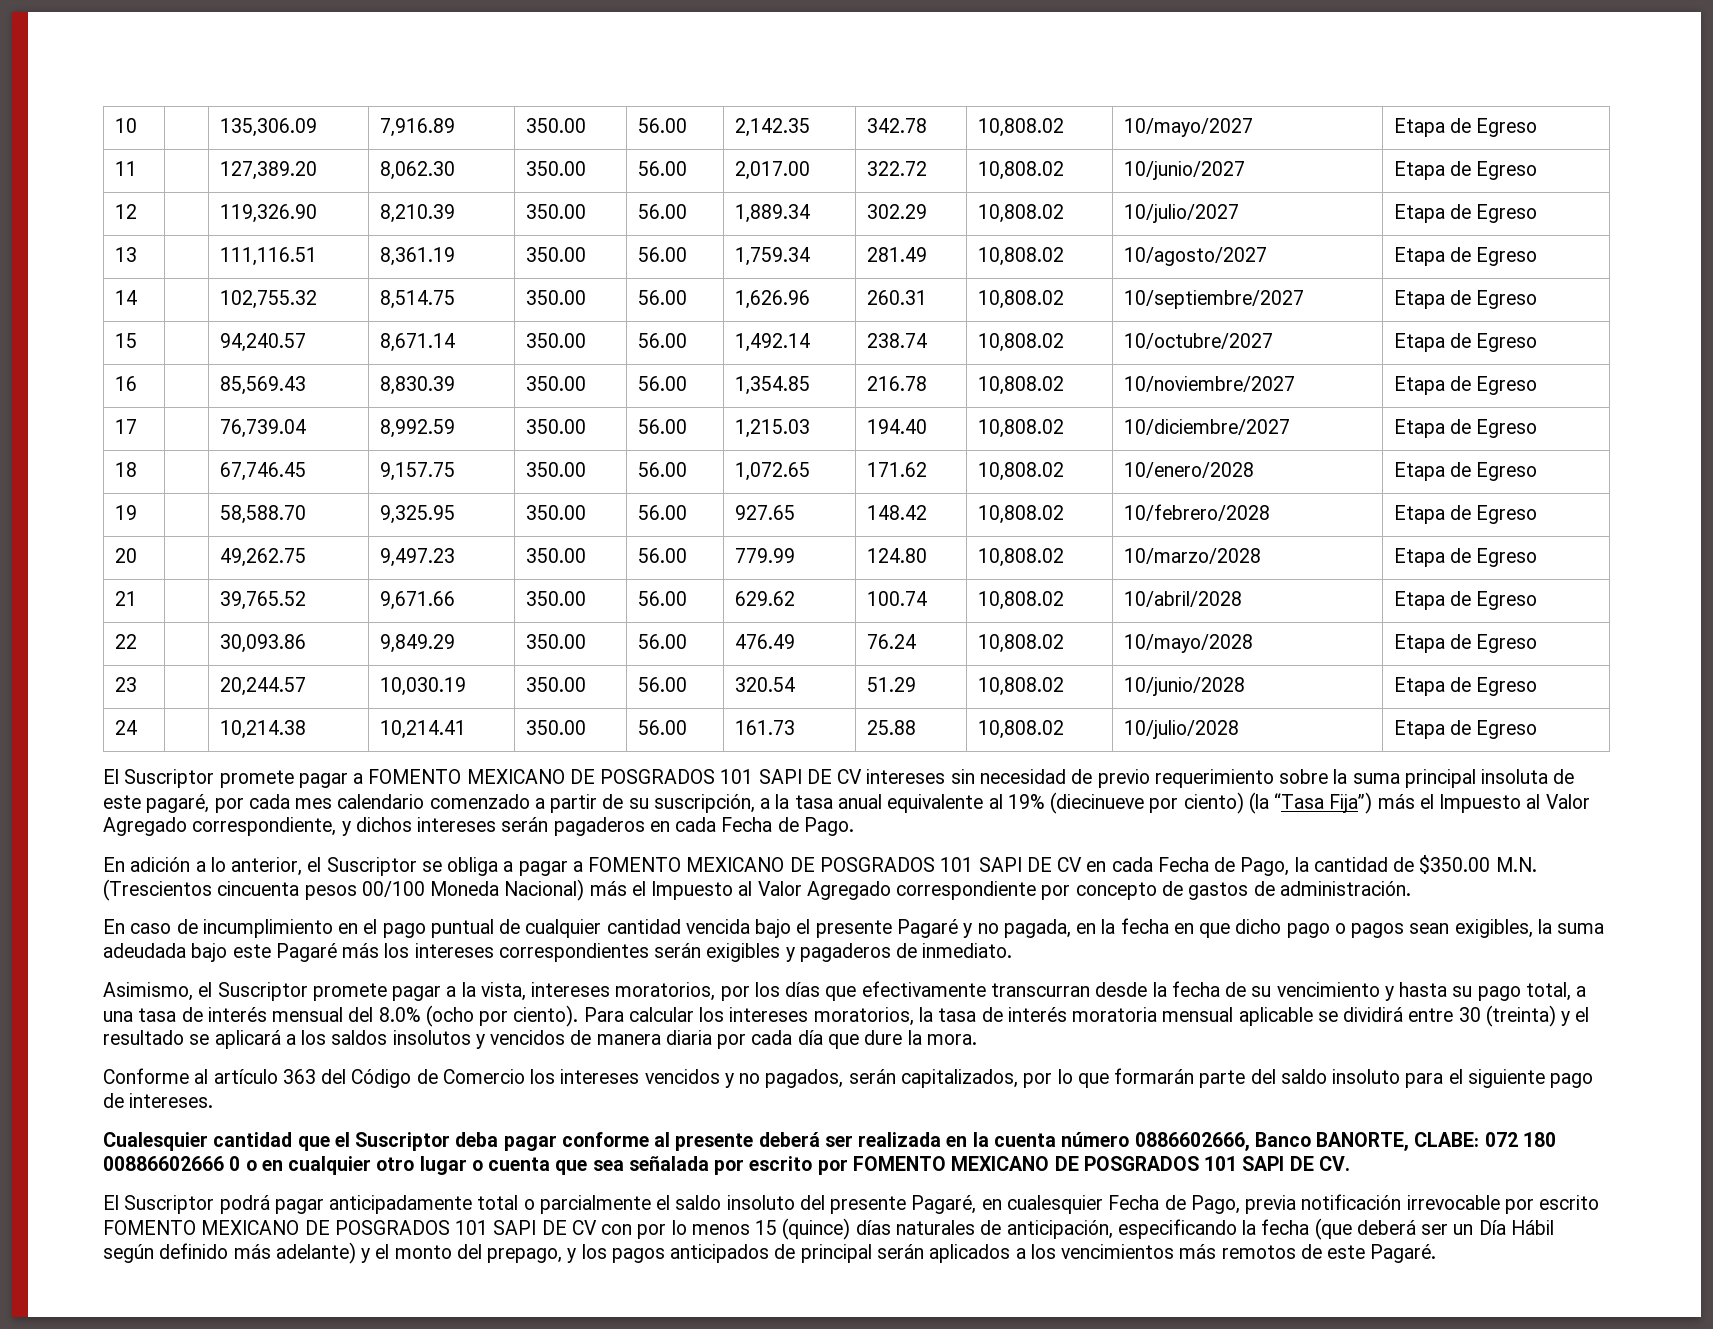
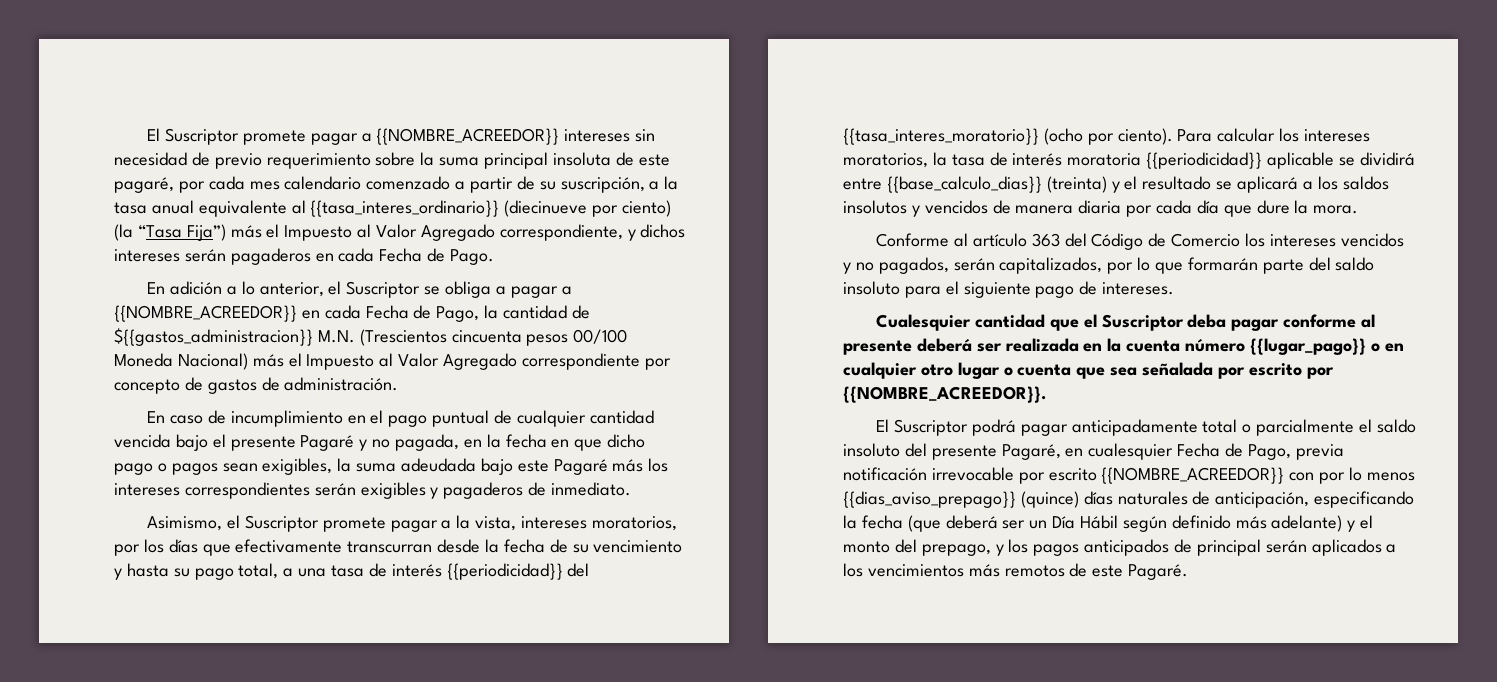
[114,118,137,133] [219,118,317,137] [379,118,455,137] [525,118,586,133] [637,118,687,133] [734,118,810,137] [866,118,927,133] [977,118,1064,137] [1123,118,1253,137] [1393,118,1538,137] [114,161,137,176] [219,161,317,180] [379,161,455,180] [525,161,586,176] [637,161,687,176] [734,161,810,180] [866,161,927,176] [977,161,1064,180] [1123,161,1245,180] [1393,161,1538,180] [114,204,137,219] [219,204,317,223] [379,204,455,223] [525,204,586,219] [637,204,687,219] [734,204,810,223] [866,204,927,219] [977,204,1064,223] [1123,204,1239,223] [1393,204,1538,223] [114,247,137,262] [219,247,317,266] [379,247,455,266] [525,247,586,262] [637,247,687,262] [734,247,810,266] [866,247,927,262] [977,247,1064,266] [1123,247,1267,266] [1393,247,1538,266] [114,290,137,305] [219,290,317,309] [379,290,455,309] [525,290,586,305] [637,290,687,305] [734,290,810,309] [866,290,927,305] [977,290,1064,309] [1123,290,1304,309] [1393,290,1538,309] [114,333,137,348] [219,333,306,352] [379,333,455,352] [525,333,586,348] [637,333,687,348] [734,333,810,352] [866,333,927,348] [977,333,1064,352] [1123,333,1273,349] [1393,333,1538,352] [114,376,137,391] [219,376,306,395] [379,376,455,395] [525,376,586,391] [637,376,687,391] [734,376,810,395] [866,376,927,391] [977,376,1064,395] [1123,376,1295,392] [1393,376,1538,395] [114,419,137,434] [219,419,306,438] [379,419,455,438] [525,419,586,434] [637,419,687,434] [734,419,810,438] [866,419,927,434] [977,419,1064,438] [1123,419,1290,435] [1393,419,1538,438] [114,462,137,477] [219,462,306,481] [379,462,455,481] [525,462,586,477] [637,462,687,477] [734,462,810,481] [866,462,927,477] [977,462,1064,481] [1123,462,1254,478] [1393,462,1538,481] [114,505,137,520] [219,505,306,524] [379,505,455,524] [525,505,586,520] [637,505,687,520] [734,505,795,520] [866,505,927,520] [977,505,1064,524] [1123,504,1270,521] [1393,505,1538,524] [114,548,137,563] [219,548,306,567] [379,548,455,567] [525,548,586,563] [637,548,687,563] [734,548,795,563] [866,548,927,563] [977,548,1064,567] [1123,548,1261,564] [1393,548,1538,567] [114,591,137,606] [219,591,306,610] [379,591,455,610] [525,591,586,606] [637,591,687,606] [734,591,795,606] [866,591,927,606] [977,591,1064,610] [1123,591,1242,607] [1393,591,1538,610] [114,634,137,649] [219,634,306,653] [379,634,455,653] [525,634,586,649] [637,634,687,649] [734,634,795,649] [866,634,916,649] [977,634,1064,653] [1123,634,1253,653] [1393,634,1538,653] [114,677,137,692] [219,677,306,696] [379,677,466,696] [525,677,586,692] [637,677,687,692] [734,677,795,692] [866,677,916,692] [977,677,1064,696] [1123,677,1245,696] [1393,677,1538,696] [114,720,137,735] [219,720,306,739] [379,720,466,739] [525,720,586,735] [637,720,687,735] [734,720,795,735] [866,720,916,735] [977,720,1064,739] [1123,720,1239,739] [1393,720,1538,739] 10 | | 135,306.09 | 7,916.89 | 350.00 | 56.00 | 2,142.35 | 342.78 | 10,808.02 | 10/mayo/2027 | Etapa de Egreso // 11 | | 127,389.20 | 8,062.30 | 350.00 | 56.00 | 2,017.00 | 322.72 | 10,808.02 | 10/junio/2027 | Etapa de Egreso // 12 | | 119,326.90 | 8,210.39 | 350.00 | 56.00 | 1,889.34 | 302.29 | 10,808.02 | 10/julio/2027 | Etapa de Egreso // 13 | | 111,116.51 | 8,361.19 | 350.00 | 56.00 | 1,759.34 | 281.49 | 10,808.02 | 10/agosto/2027 | Etapa de Egreso // 14 | | 102,755.32 | 8,514.75 | 350.00 | 56.00 | 1,626.96 | 260.31 | 10,808.02 | 10/septiembre/2027 | Etapa de Egreso // 15 | | 94,240.57 | 8,671.14 | 350.00 | 56.00 | 1,492.14 | 238.74 | 10,808.02 | 10/octubre/2027 | Etapa de Egreso // 16 | | 85,569.43 | 8,830.39 | 350.00 | 56.00 | 1,354.85 | 216.78 | 10,808.02 | 10/noviembre/2027 | Etapa de Egreso // 17 | | 76,739.04 | 8,992.59 | 350.00 | 56.00 | 1,215.03 | 194.40 | 10,808.02 | 10/diciembre/2027 | Etapa de Egreso // 18 | | 67,746.45 | 9,157.75 | 350.00 | 56.00 | 1,072.65 | 171.62 | 10,808.02 | 10/enero/2028 | Etapa de Egreso // 19 | | 58,588.70 | 9,325.95 | 350.00 | 56.00 | 927.65 | 148.42 | 10,808.02 | 10/febrero/2028 | Etapa de Egreso // 20 | | 49,262.75 | 9,497.23 | 350.00 | 56.00 | 779.99 | 124.80 | 10,808.02 | 10/marzo/2028 | Etapa de Egreso // 21 | | 39,765.52 | 9,671.66 | 350.00 | 56.00 | 629.62 | 100.74 | 10,808.02 | 10/abril/2028 | Etapa de Egreso // 22 | | 30,093.86 | 9,849.29 | 350.00 | 56.00 | 476.49 | 76.24 | 10,808.02 | 10/mayo/2028 | Etapa de Egreso // 23 | | 20,244.57 | 10,030.19 | 350.00 | 56.00 | 320.54 | 51.29 | 10,808.02 | 10/junio/2028 | Etapa de Egreso // 24 | | 10,214.38 | 10,214.41 | 350.00 | 56.00 | 161.73 | 25.88 | 10,808.02 | 10/julio/2028 | Etapa de Egreso // -> (147, 134) none
[368,769,863,784] FOMENTO MEXICANO DE POSGRADOS 101 SAPI DE CV -> [376,128,560,145] {{NOMBRE_ACREEDOR}}
[1007,794,1045,809] 19% -> [310,200,500,217] {{tasa_interes_ordinario}}
[588,857,1083,872] FOMENTO MEXICANO DE POSGRADOS 101 SAPI DE CV -> [114,305,297,322] {{NOMBRE_ACREEDOR}}
[1419,855,1491,874] $350.00 -> [114,328,313,346] ${{gastos_administracion}}
[272,1007,421,1022] mensual del 8.0% -> [446,563,590,580] [843,128,1039,145] {{periodicidad}} del {{tasa_interes_moratorio}}
[1162,1007,1234,1022] mensual -> [1146,152,1263,169] {{periodicidad}}
[1458,1007,1481,1022] 30 -> [886,176,1042,193] {{base_calculo_dias}}
[1134,1132,1556,1151] [103,1156,241,1171] 0886602666, Banco BANORTE, CLABE: 072 180 00886602666 0 -> [1249,338,1366,355] {{lugar_pago}}
[852,1156,1350,1171] FOMENTO MEXICANO DE POSGRADOS 101 SAPI DE CV. -> [843,386,1046,403] {{NOMBRE_ACREEDOR}}.
[103,1220,597,1235] FOMENTO MEXICANO DE POSGRADOS 101 SAPI DE CV -> [1101,467,1285,484] {{NOMBRE_ACREEDOR}}
[755,1220,778,1235] 15 -> [843,491,1016,508] {{dias_aviso_prepago}}

